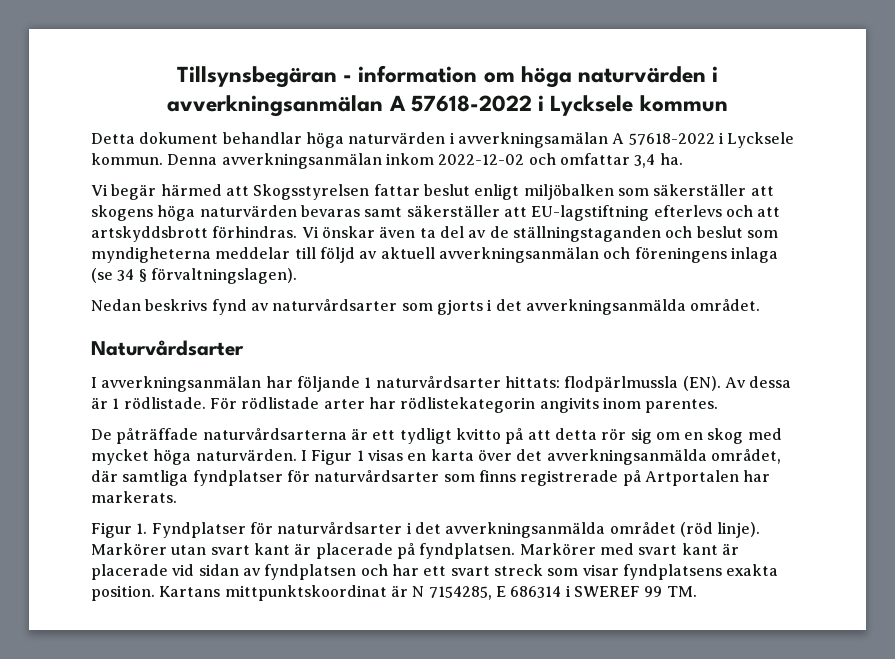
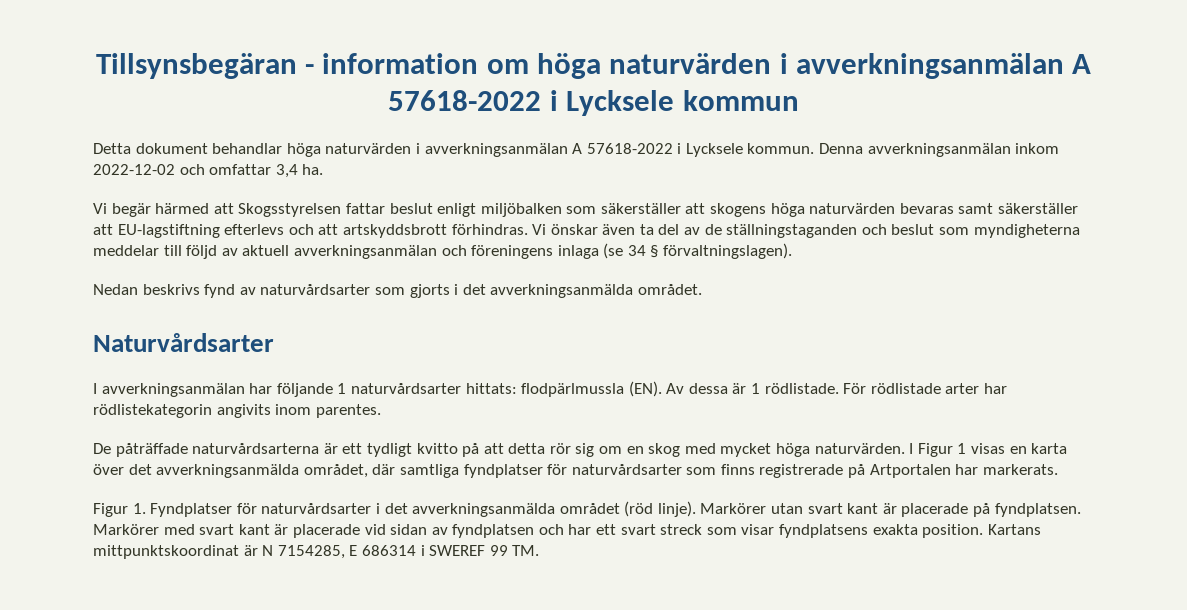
[457,132,608,148] avverkningsamälan -> [424,143,568,157] avverkningsanmälan

